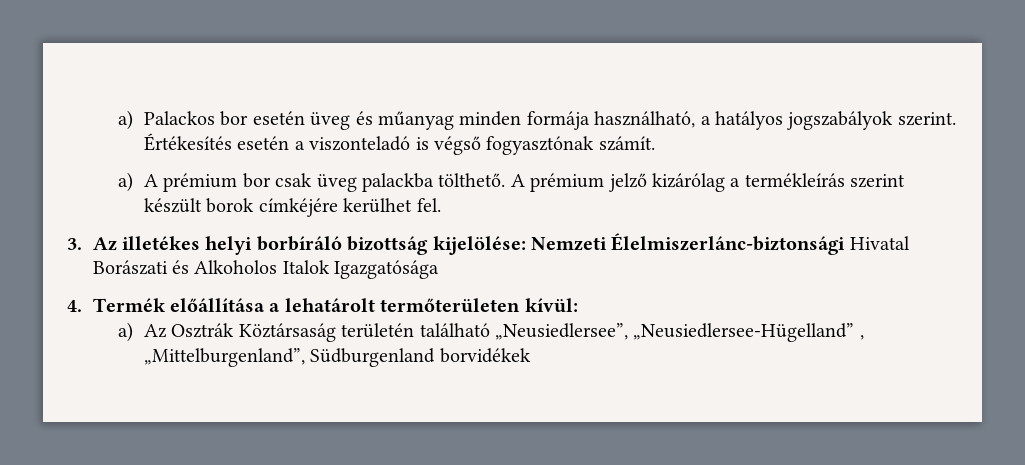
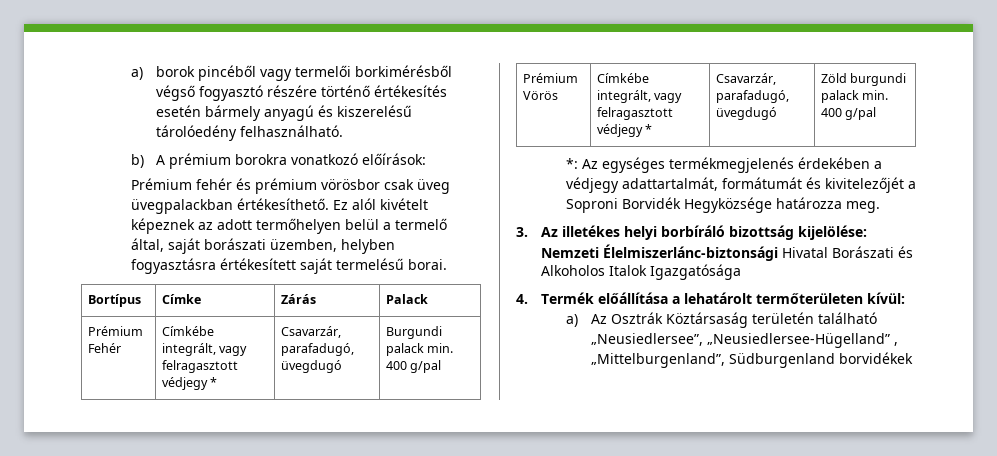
[118,110,956,130] [143,133,655,155] [118,172,906,192] [143,198,441,217] a) Palackos bor esetén üveg és műanyag minden formája használható, a hatályos jogszabályok szerint. Értékesítés esetén a viszonteladó is végső fogyasztónak számít. // a) A prémium bor csak üveg palackba tölthető. A prémium jelző kizárólag a termékleírás szerint készült borok címkéjére kerülhet fel. -> [130,65,452,81] [155,85,447,101] [155,105,412,121] [155,125,343,141] [130,153,426,169] [130,178,450,194] [130,198,428,214] [130,218,447,234] [130,238,395,254] [130,258,447,274] [87,294,141,307] [161,294,201,304] [280,294,316,304] [385,294,428,304] [87,326,143,336] [87,343,121,353] [161,326,214,336] [161,343,248,356] [161,360,238,373] [161,377,218,390] [280,326,341,338] [280,343,354,356] [280,360,342,373] [385,326,442,339] [385,343,454,356] [385,360,442,373] [522,73,578,83] [522,91,558,100] [596,73,649,83] [596,90,683,103] [596,107,673,120] [596,124,653,137] [715,73,776,85] [715,90,789,103] [715,107,777,120] [820,73,907,86] [820,90,889,103] [820,107,877,120] [565,157,882,173] [565,177,916,193] [565,197,880,213] a) borok pincéből vagy termelői borkimérésből végső fogyasztó részére történő értékesítés esetén bármely anyagú és kiszerelésű tárolóedény felhasználható. // b) A prémium borokra vonatkozó előírások: // Prémium fehér és prémium vörösbor csak üveg üvegpalackban értékesíthető. Ez alól kivételt képeznek az adott termőhelyen belül a termelő által, saját borászati üzemben, helyben fogyasztásra értékesített saját termelésű borai. // Bortípus | Címke | Zárás | Palack // Prémium Fehér | Címkébe integrált, vagy felragasztott védjegy * | Csavarzár, parafadugó, üvegdugó | Burgundi palack min. 400 g/pal // Prémium Vörös | Címkébe integrált, vagy felragasztott védjegy * | Csavarzár, parafadugó, üvegdugó | Zöld burgundi palack min. 400 g/pal // *: Az egységes termékmegjelenés érdekében a védjegy adattartalmát, formátumát és kivitelezőjét a Soproni Borvidék Hegyközsége határozza meg.

